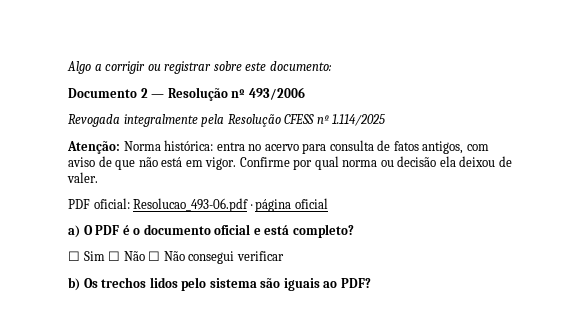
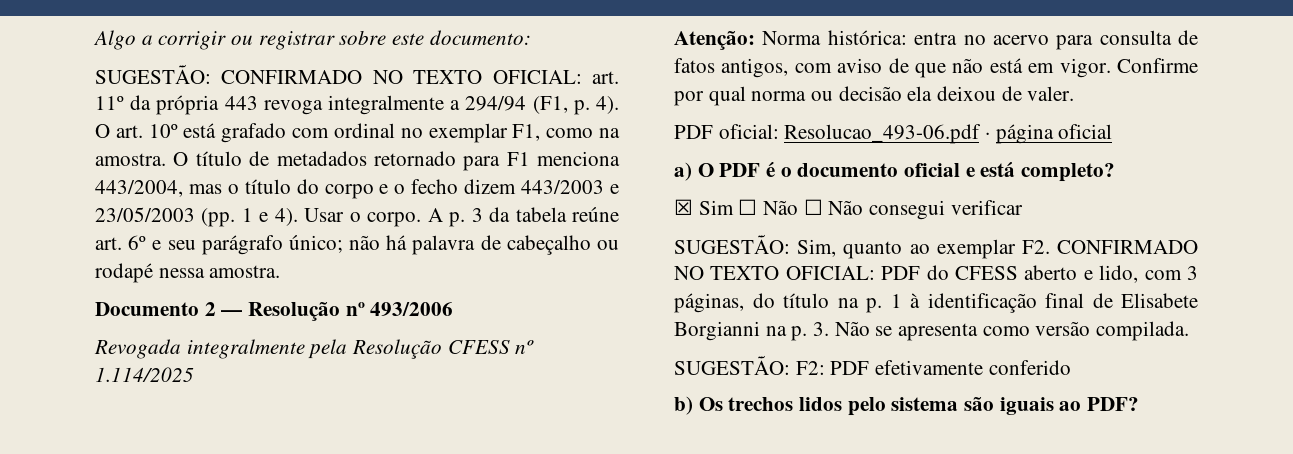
(332, 66) none -> [95,64,619,84] [95,95,619,115] [95,123,620,143] [95,151,620,171] [95,179,620,199] [95,207,619,227] [95,235,619,255] [95,263,281,283] // SUGESTÃO: CONFIRMADO NO TEXTO OFICIAL: art. 11º da própria 443 revoga integralmente a 294/94 (F1, p. 4). O art. 10º está grafado com ordinal no exemplar F1, como na amostra. O título de metadados retornado para F1 menciona 443/2004, mas o título do corpo e o fecho dizem 443/2003 e 23/05/2003 (pp. 1 e 4). Usar o corpo. A p. 3 da tabela reúne art. 6º e seu parágrafo único; não há palavra de cabeçalho ou rodapé nessa amostra.
[68,251,80,261] ☐ -> [674,199,693,215] ☒
(284, 256) none -> [674,234,1198,259] [674,265,1198,283] [674,293,1198,313] [674,321,1190,341] [674,355,1071,375] // SUGESTÃO: Sim, quanto ao exemplar F2. CONFIRMADO NO TEXTO OFICIAL: PDF do CFESS aberto e lido, com 3 páginas, do título na p. 1 à identificação final de Elisabete Borgianni na p. 3. Não se apresenta como versão compilada. // SUGESTÃO: F2: PDF efetivamente conferido

